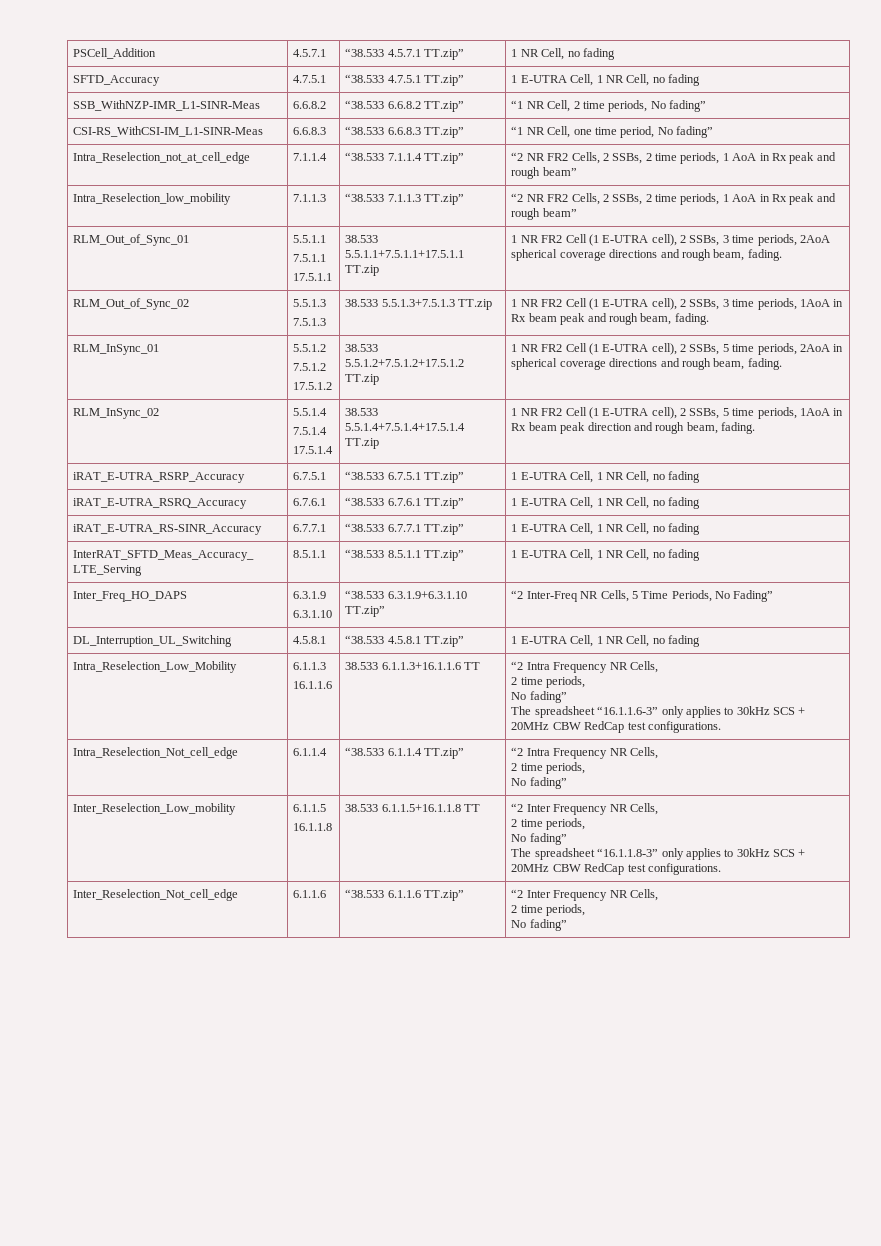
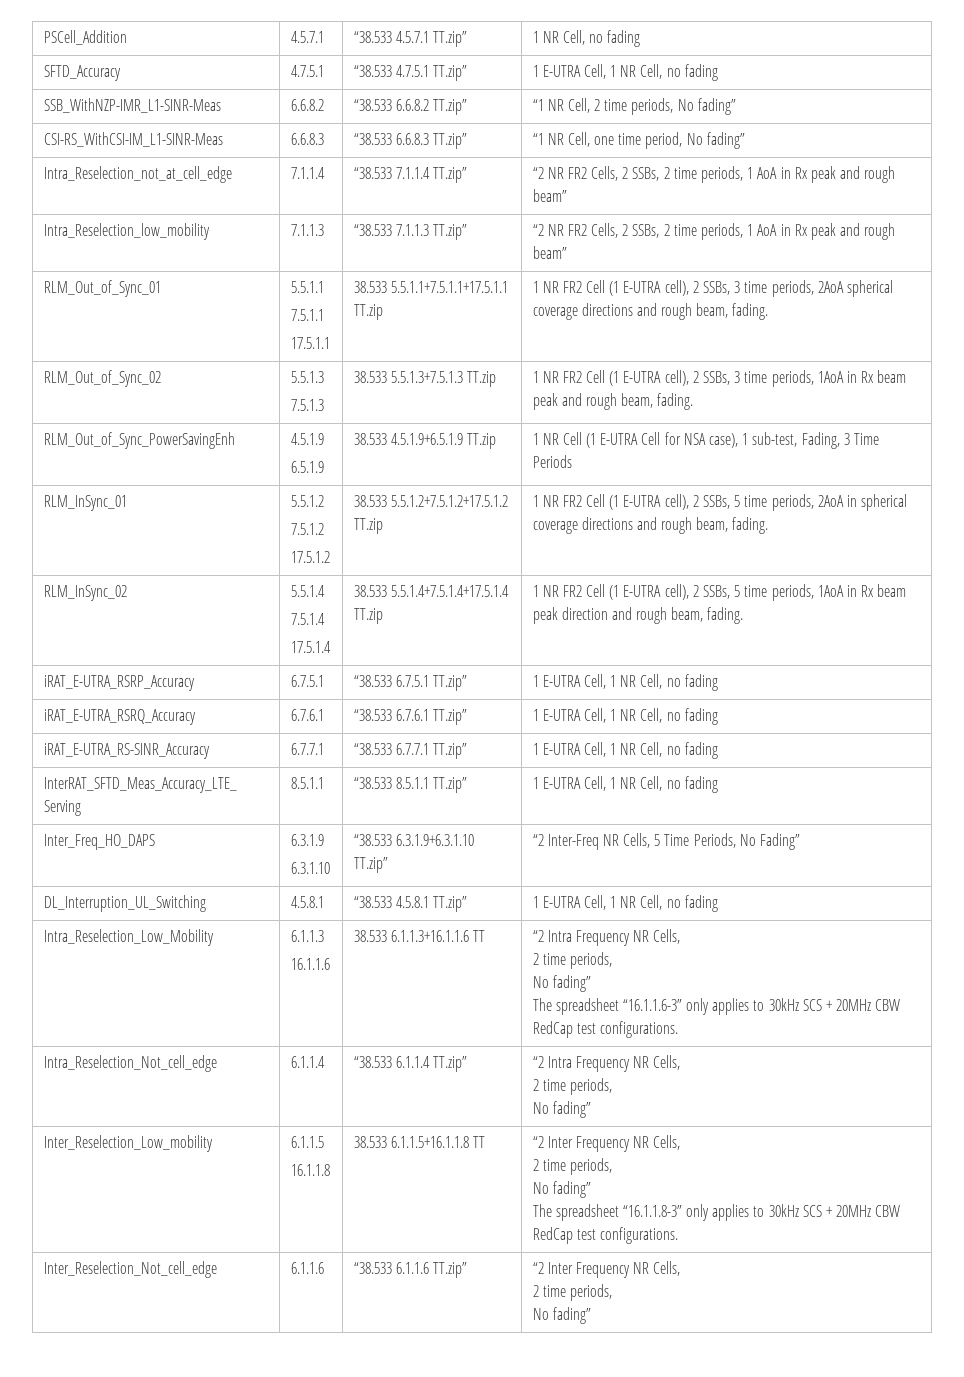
(709, 319) none -> [43,432,235,449] [290,433,324,445] [290,461,324,473] [353,433,496,449] [532,432,879,449] [532,455,572,468] // RLM_Out_of_Sync_PowerSavingEnh | 4.5.1.9 // 6.5.1.9 | 38.533 4.5.1.9+6.5.1.9 TT.zip | 1 NR Cell (1 E-UTRA Cell for NSA case), 1 sub-test, Fading, 3 Time Periods

